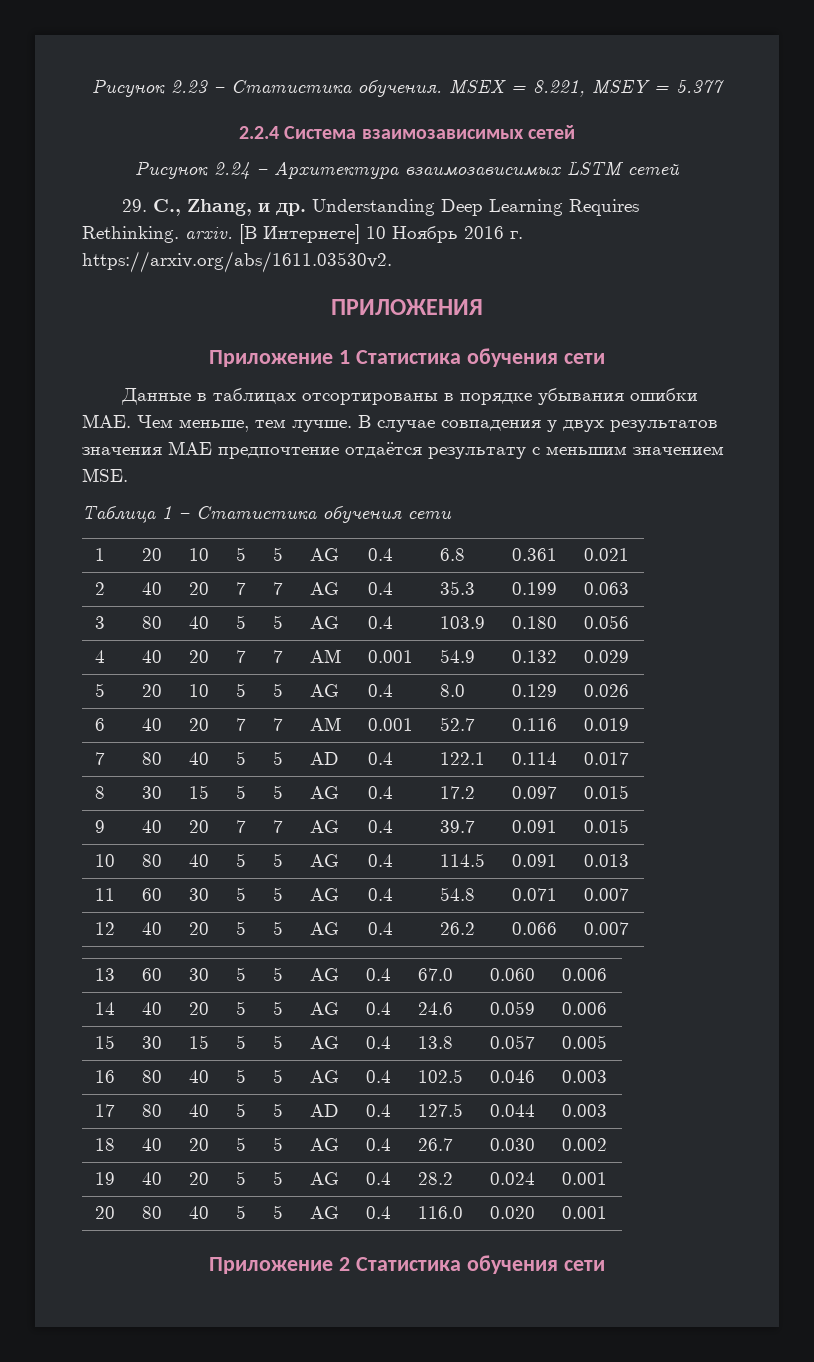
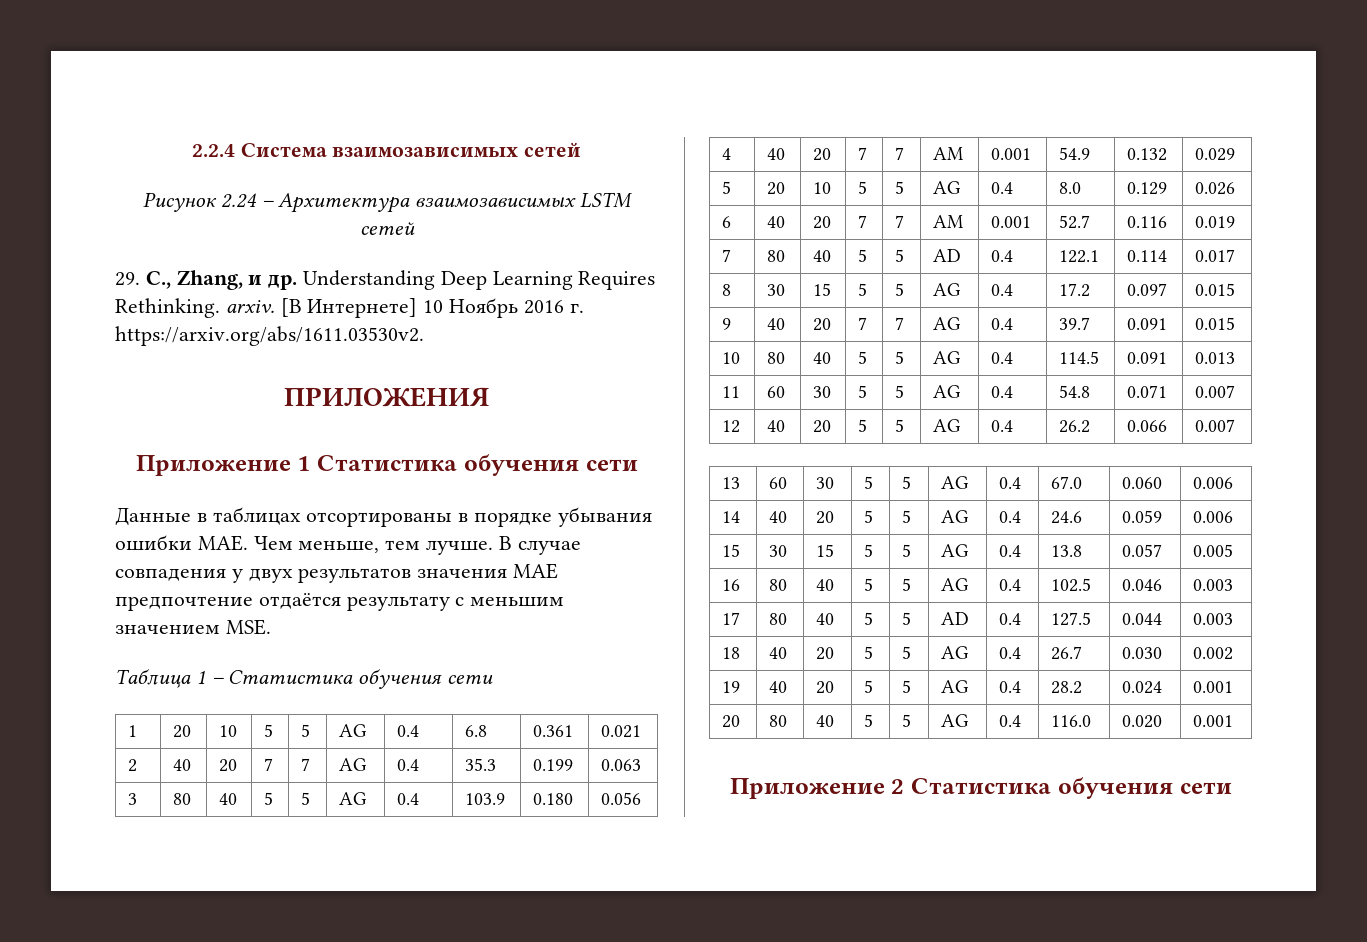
[92,79,724,97] Рисунок 2.23 – Статистика обучения. MSEX = 8.221, MSEY = 5.377 // -> (191, 150) none

